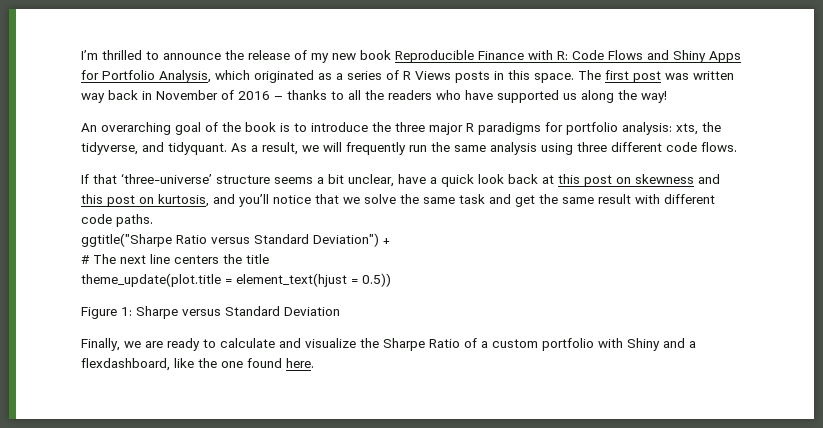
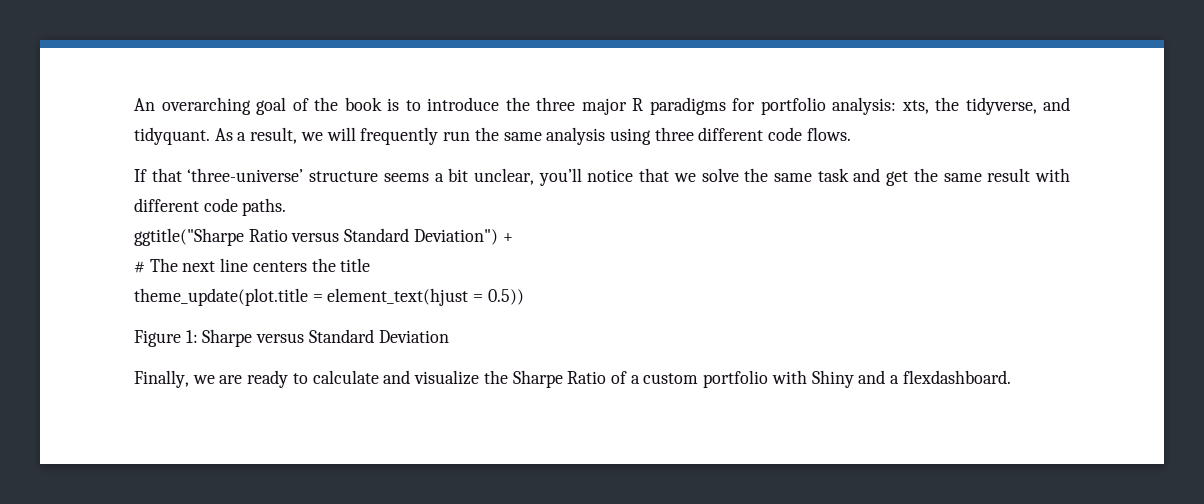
[81,50,741,63] [81,70,734,83] [81,90,667,103] I’m thrilled to announce the release of my new book Reproducible Finance with R: Code Flows and Shiny Apps for Portfolio Analysis, which originated as a series of R Views posts in this space. The first post was written way back in November of 2016 – thanks to all the readers who have supported us along the way! // -> (134, 104) none
[398,174,720,187] [81,194,235,207] have a quick look back at this post on skewness and this post on kurtosis, and -> (534, 176) none
[81,358,314,371] flexdashboard, like the one found here. -> [902,370,1011,384] flexdashboard.

